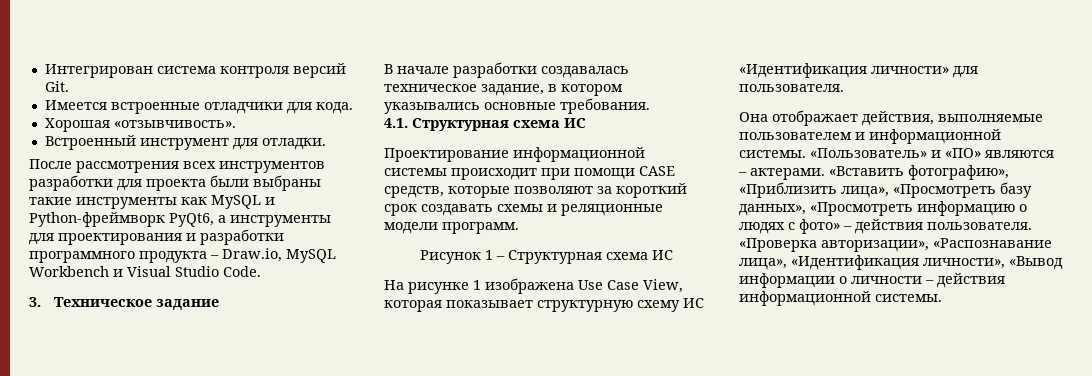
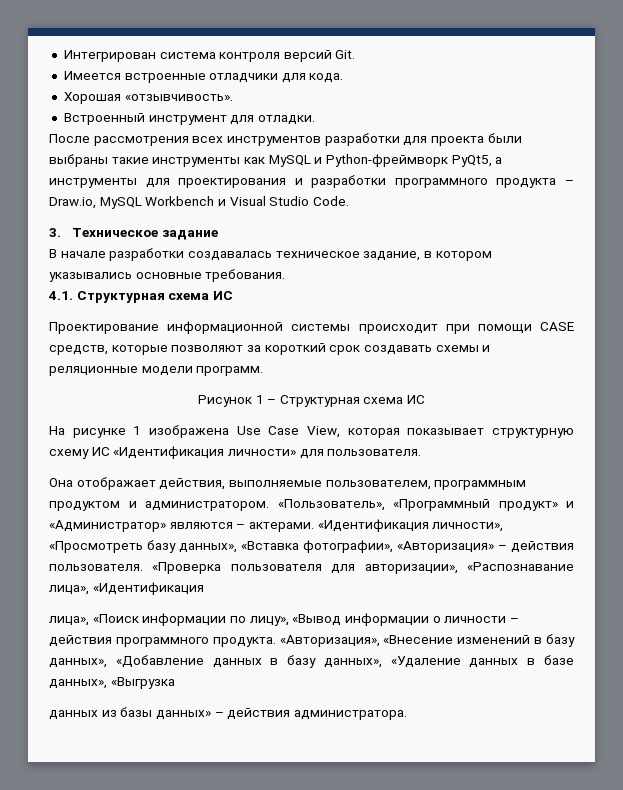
[169,213,214,227] PyQt6, -> [451,155,492,167] PyQt5,
[739,129,1001,144] [739,148,1054,158] [738,165,1009,180] [739,182,1032,198] [739,201,1027,216] [739,219,840,234] пользователем и информационной системы. «Пользователь» и «ПО» являются – актерами. «Вставить фотографию», «Приблизить лица», «Просмотреть базу данных», «Просмотреть информацию о людях с фото» -> [325,480,527,490] [49,499,574,511] [49,519,504,532] [49,540,494,553] пользователем, программным продуктом и администратором. «Пользователь», «Программный продукт» и «Администратор» являются – актерами. «Идентификация личности», «Просмотреть базу данных», «Вставка фотографии», «Авторизация»
(817, 245) none -> [230,564,356,574] пользователя для
[923,258,1005,269] личности», -> [49,613,289,626] // лица», «Поиск информации по лицу»,
[739,291,942,306] информационной системы. -> [115,634,575,647] [49,655,574,668] [49,677,175,689] [49,707,407,720] программного продукта. «Авторизация», «Внесение изменений в базу данных», «Добавление данных в базу данных», «Удаление данных в базе данных», «Выгрузка // данных из базы данных» – действия администратора.

